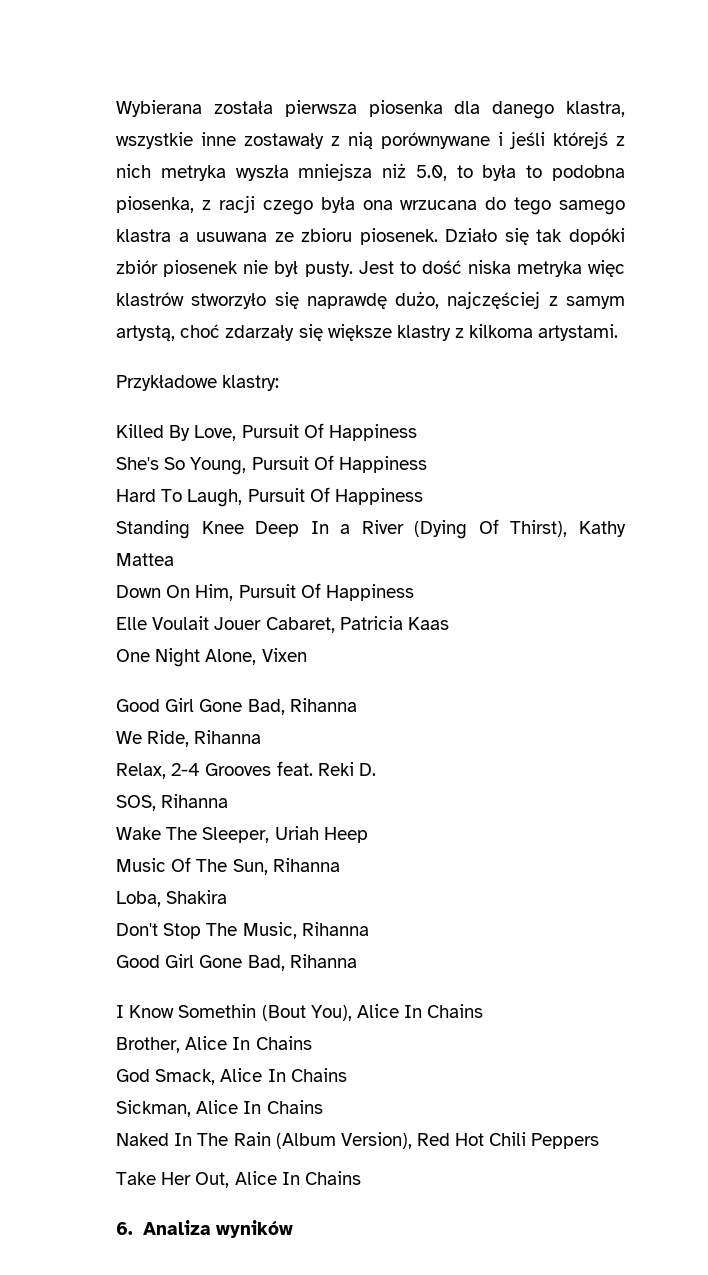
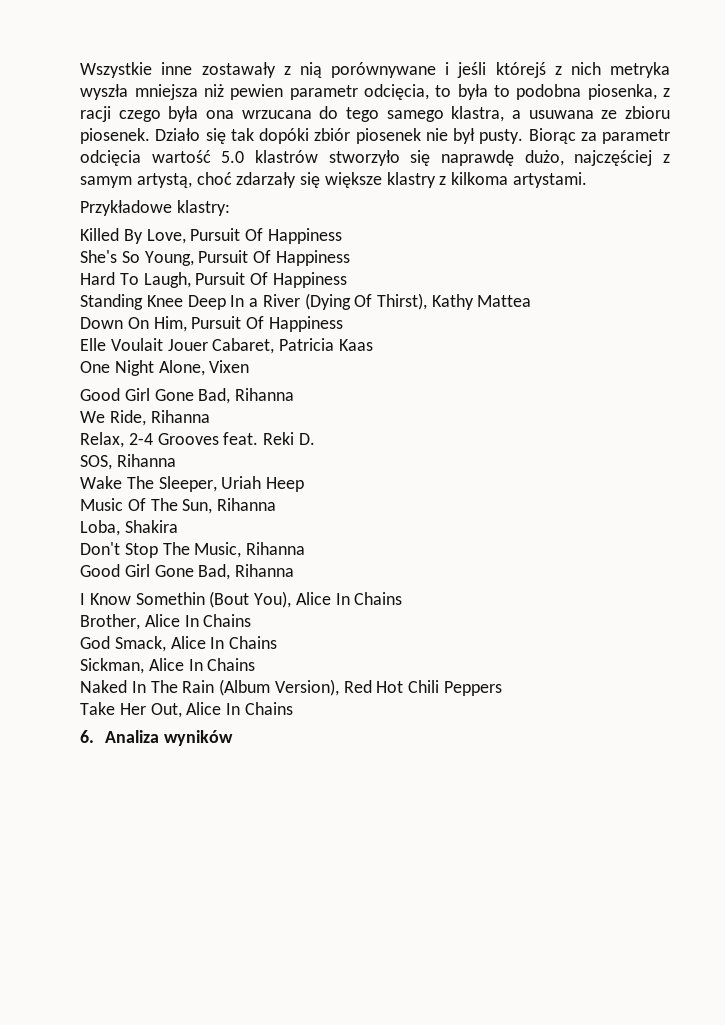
[116,100,625,119] [116,132,194,149] Wybierana została pierwsza piosenka dla danego klastra, wszystkie -> [80,62,153,78] Wszystkie
[415,165,447,181] 5.0, -> [230,84,429,100] pewien parametr odcięcia,
[116,229,172,242] klastra -> [451,106,505,122] klastra,
[358,260,625,277] Jest to dość niska metryka więc -> [528,128,670,144] [80,150,245,166] Biorąc za parametr odcięcia wartość 5.0

